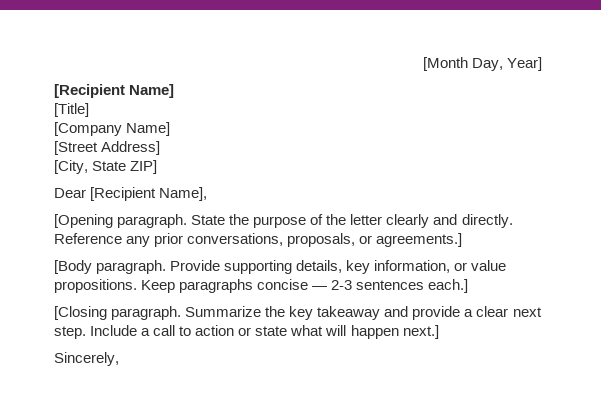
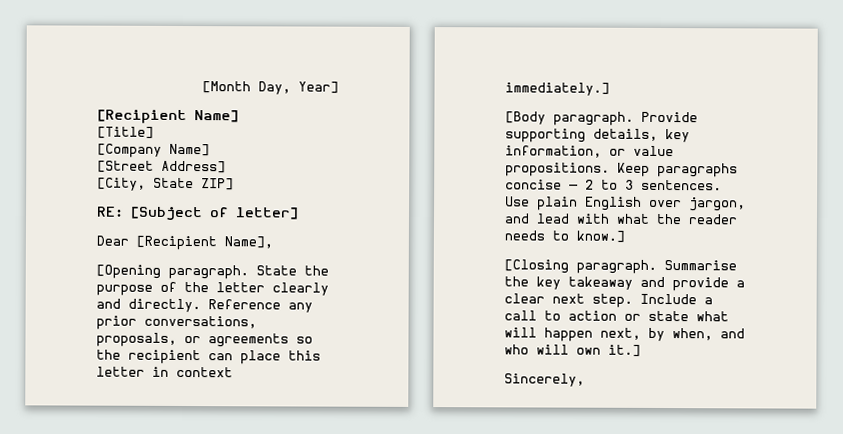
(158, 167) none -> [96,206,299,221] // RE: [Subject of letter]
[376,233,463,247] agreements.] -> [208,333,313,348] [96,349,321,365] [96,366,233,378] [505,82,610,96] agreements so the recipient can place this letter in context immediately.]
[331,279,469,293] 2-3 sentences each.] -> [585,179,722,191] [505,196,746,212] [504,213,738,225] [504,230,625,243] 2 to 3 sentences. Use plain English over jargon, and lead with what the reader needs to know.]
[185,306,262,317] Summarize -> [664,260,737,271] Summarise
[402,325,439,339] next.] -> [600,327,745,342] [504,344,641,357] next, by when, and who will own it.]

